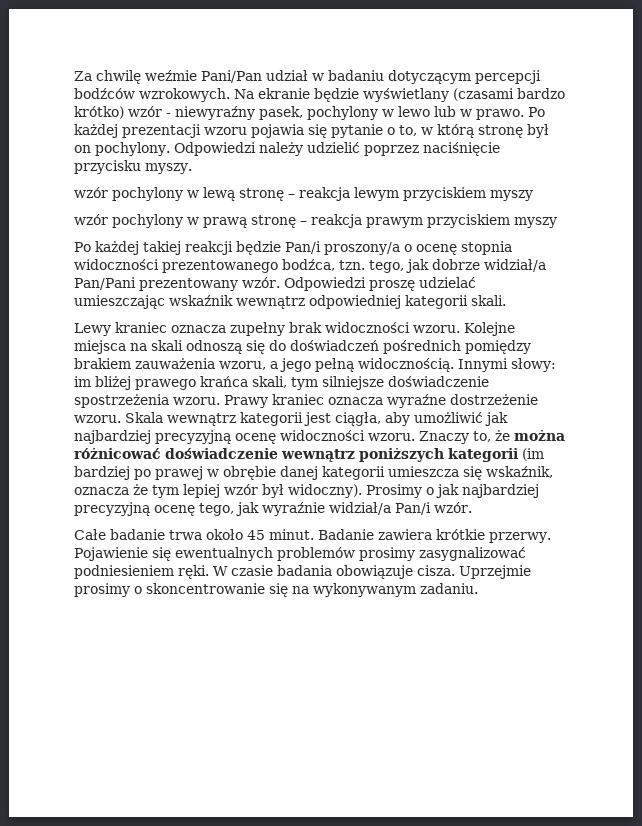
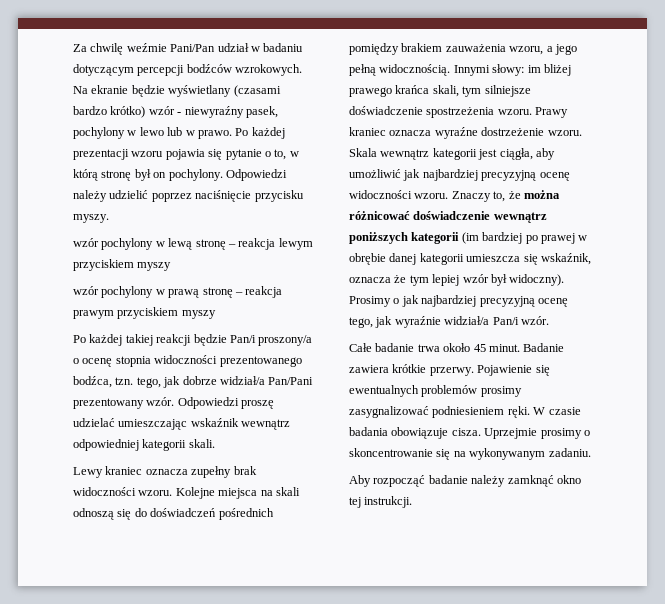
(478, 588) none -> [349,475,581,487] [349,496,413,508] // Aby rozpocząć badanie należy zamknąć okno tej instrukcji.

